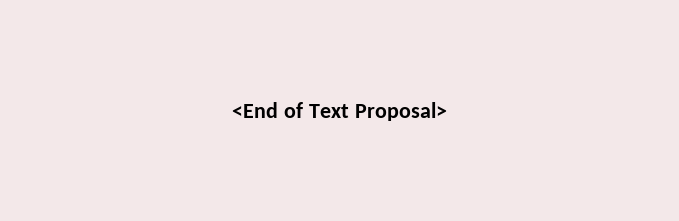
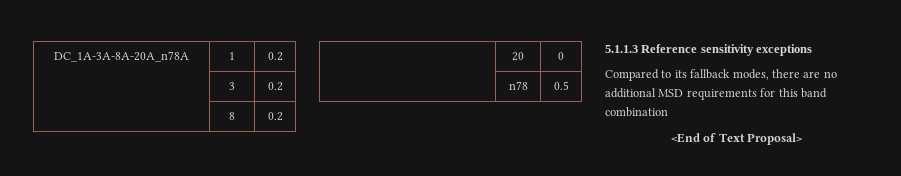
(232, 110) none -> [54,51,189,62] [229,52,235,60] [267,52,283,61] [229,82,235,90] [267,82,283,91] [229,112,235,120] [267,112,283,121] [512,52,524,61] [558,52,564,60] [508,81,528,90] [553,81,569,90] [605,44,813,56] [605,69,837,81] [605,88,827,100] [605,107,668,117] DC_1A-3A-8A-20A_n78A | 1 | 0.2 // | 3 | 0.2 // | 8 | 0.2 // | 20 | 0 // | n78 | 0.5 // 5.1.1.3 Reference sensitivity exceptions // Compared to its fallback modes, there are no additional MSD requirements for this band combination //

